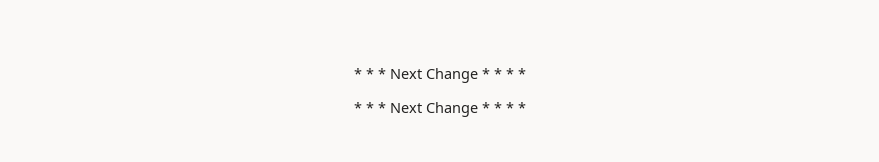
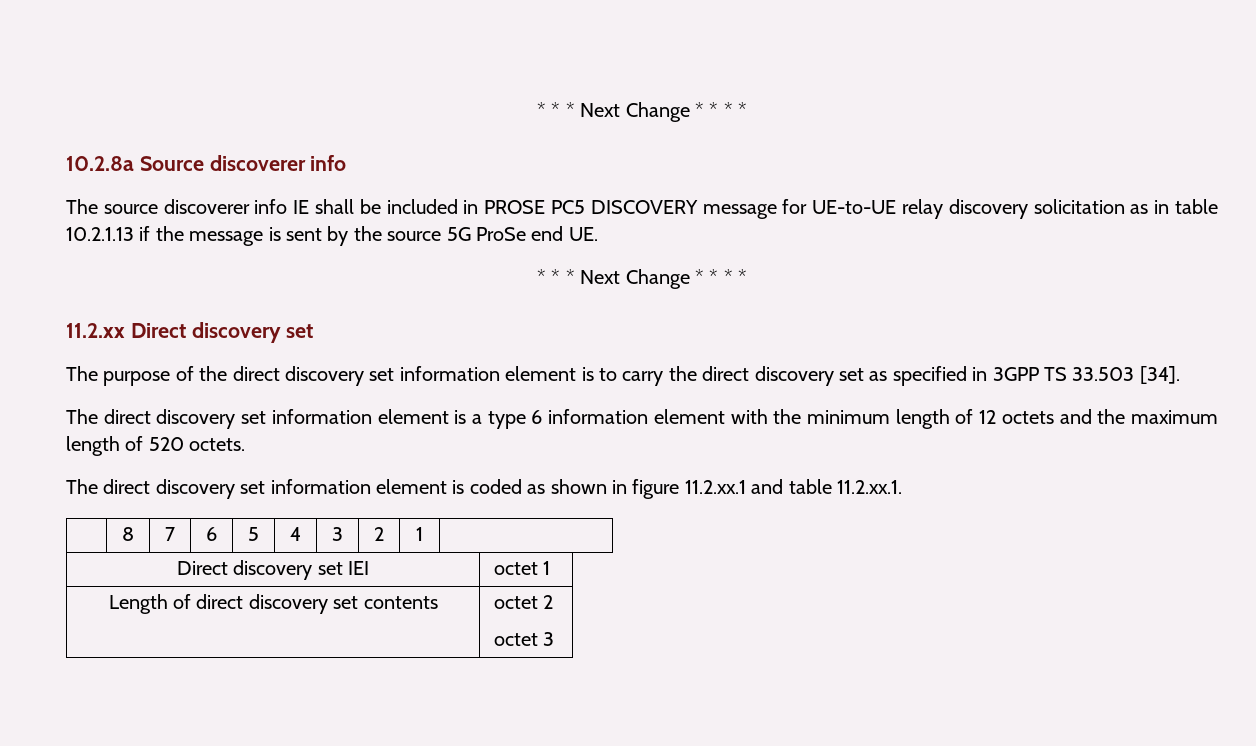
[353,68,526,83] [353,102,526,117] * * * Next Change * * * * // * * * Next Change * * * * -> [536,102,748,122] [66,155,347,171] [66,199,1218,219] [66,226,598,246] [536,269,748,289] [66,322,314,343] [66,366,1180,386] [66,409,1218,429] [66,436,246,456] [66,479,902,499] [122,527,134,541] [165,527,175,541] [206,527,217,541] [248,527,259,541] [290,527,301,541] [332,527,343,541] [374,527,384,541] [416,527,423,541] [176,560,370,580] [494,561,551,575] [108,594,438,614] [494,595,554,609] [494,632,555,646] * * * Next Change * * * * // 10.2.8a Source discoverer info // The source discoverer info IE shall be included in PROSE PC5 DISCOVERY message for UE-to-UE relay discovery solicitation as in table 10.2.1.13 if the message is sent by the source 5G ProSe end UE. // * * * Next Change * * * * // 11.2.xx Direct discovery set // The purpose of the direct discovery set information element is to carry the direct discovery set as specified in 3GPP TS 33.503 [34]. // The direct discovery set information element is a type 6 information element with the minimum length of 12 octets and the maximum length of 520 octets. // The direct discovery set information element is coded as shown in figure 11.2.xx.1 and table 11.2.xx.1. // | 8 | 7 | 6 | 5 | 4 | 3 | 2 | 1 | // Direct discovery set IEI | octet 1 // Length of direct discovery set contents | octet 2 // octet 3

